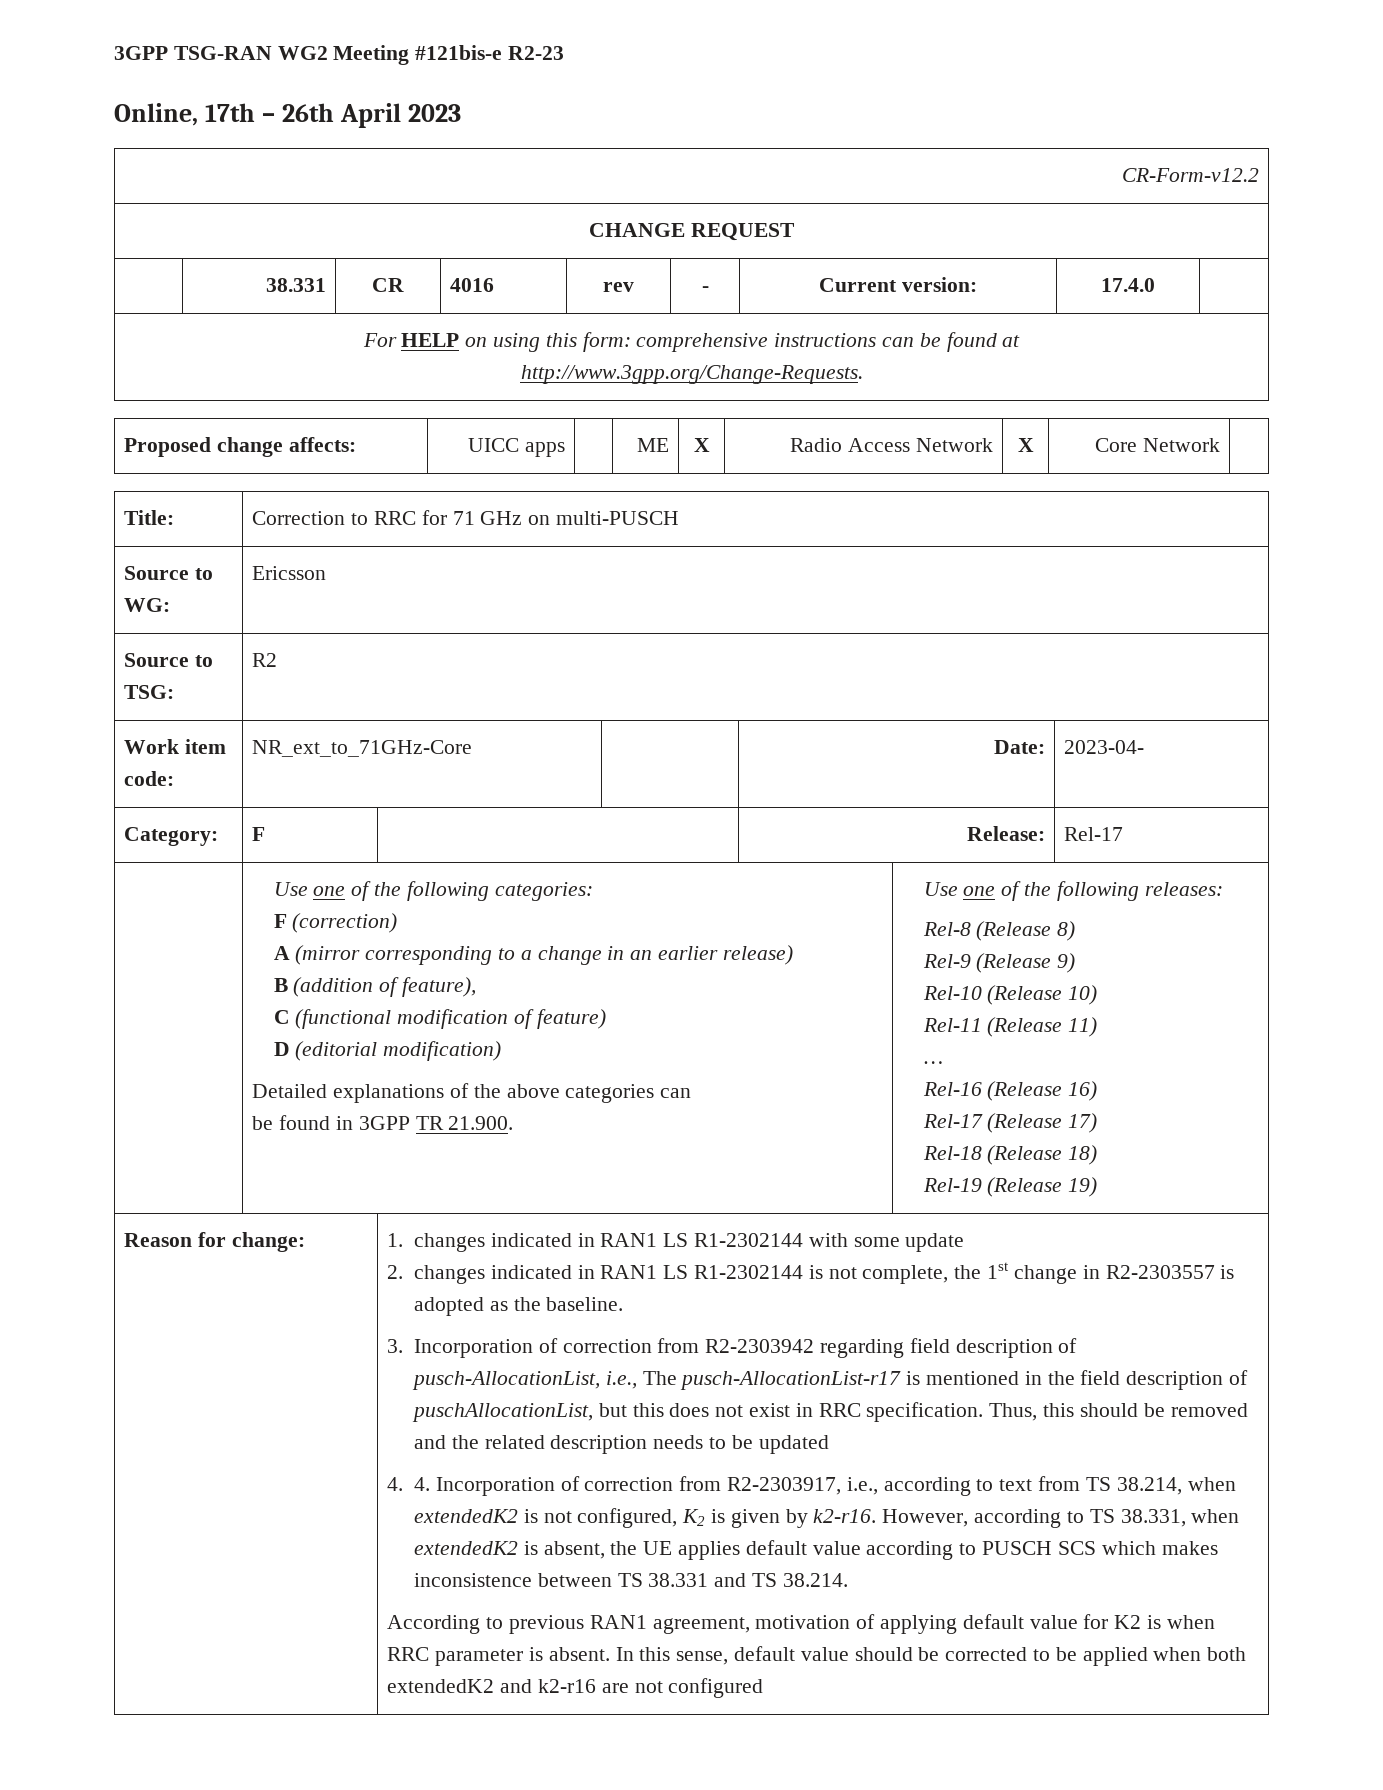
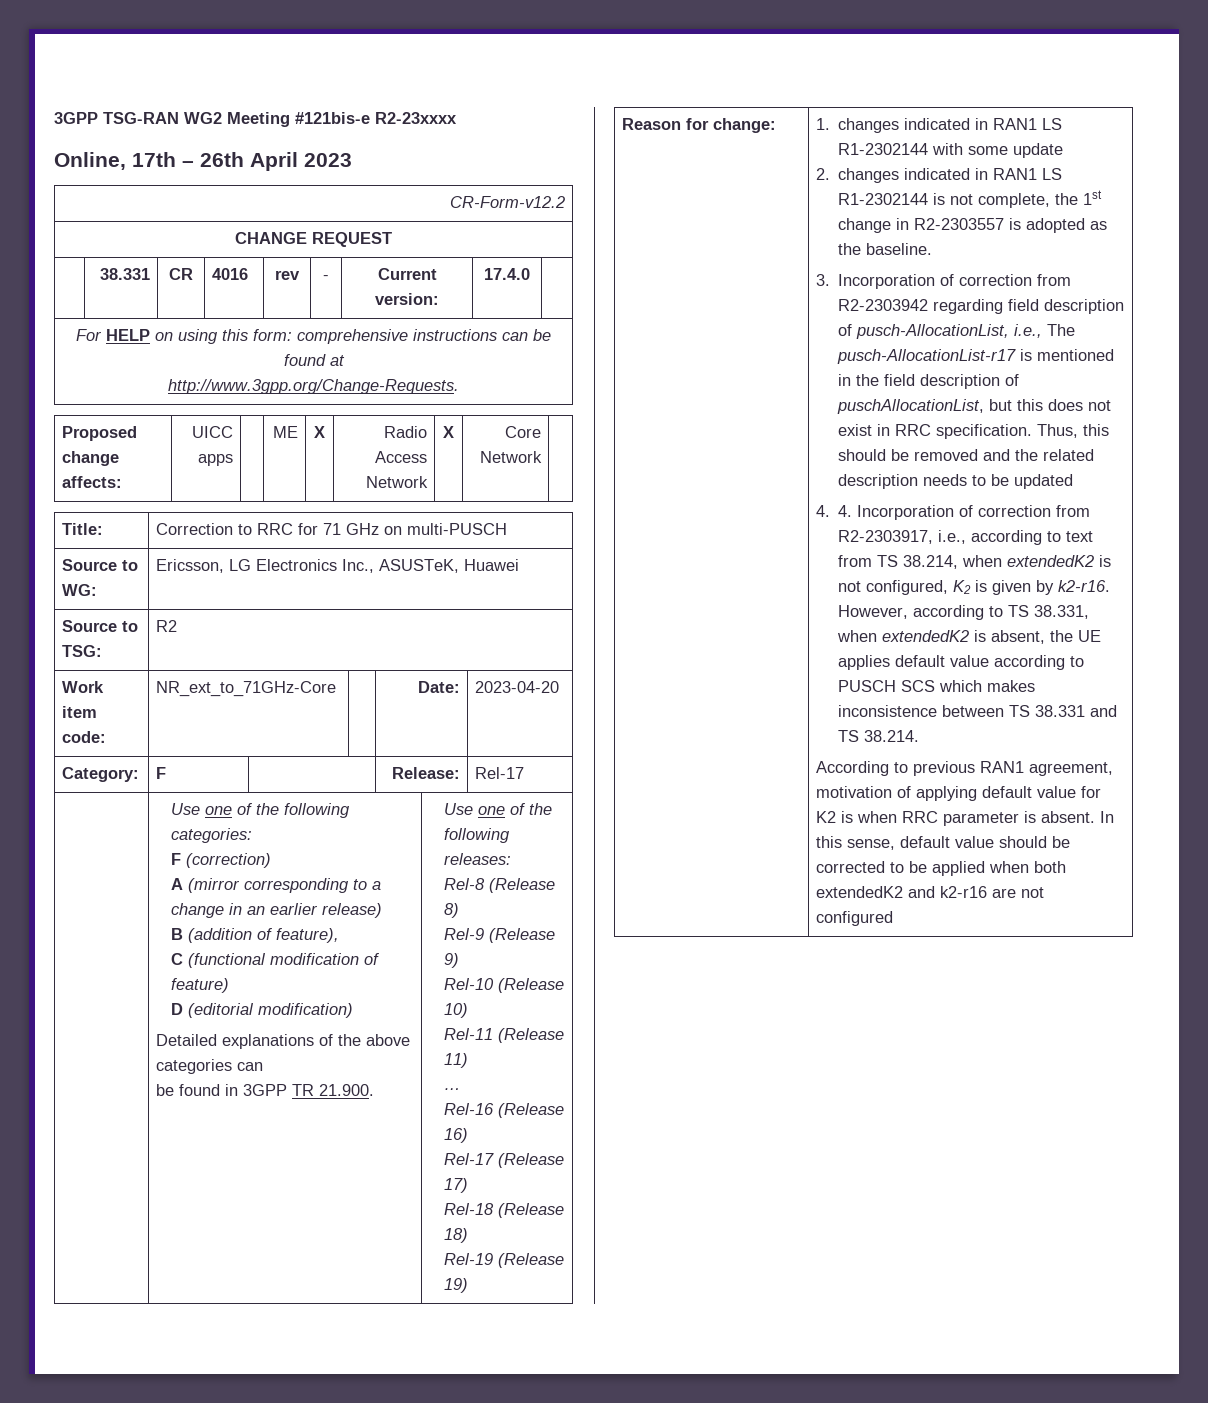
[508,46,565,60] R2-23 -> [375,112,457,124] R2-23xxxx
[252,566,327,580] Ericsson -> [155,559,519,573] Ericsson, LG Electronics Inc., ASUSTeK, Huawei
[1064,740,1145,754] 2023-04- -> [474,681,559,693] 2023-04-20

